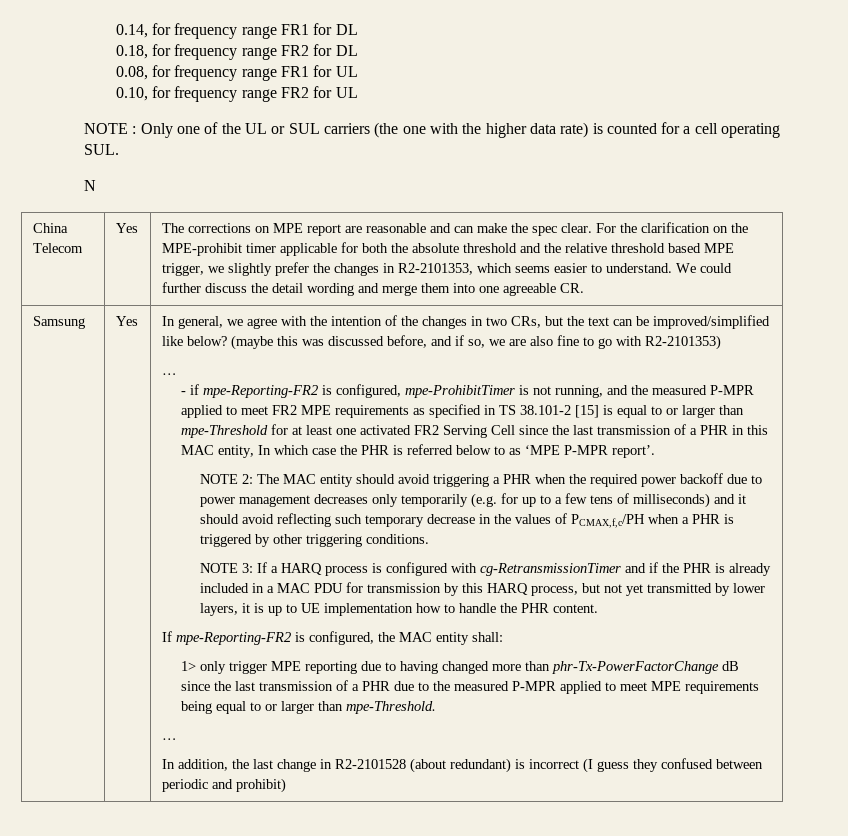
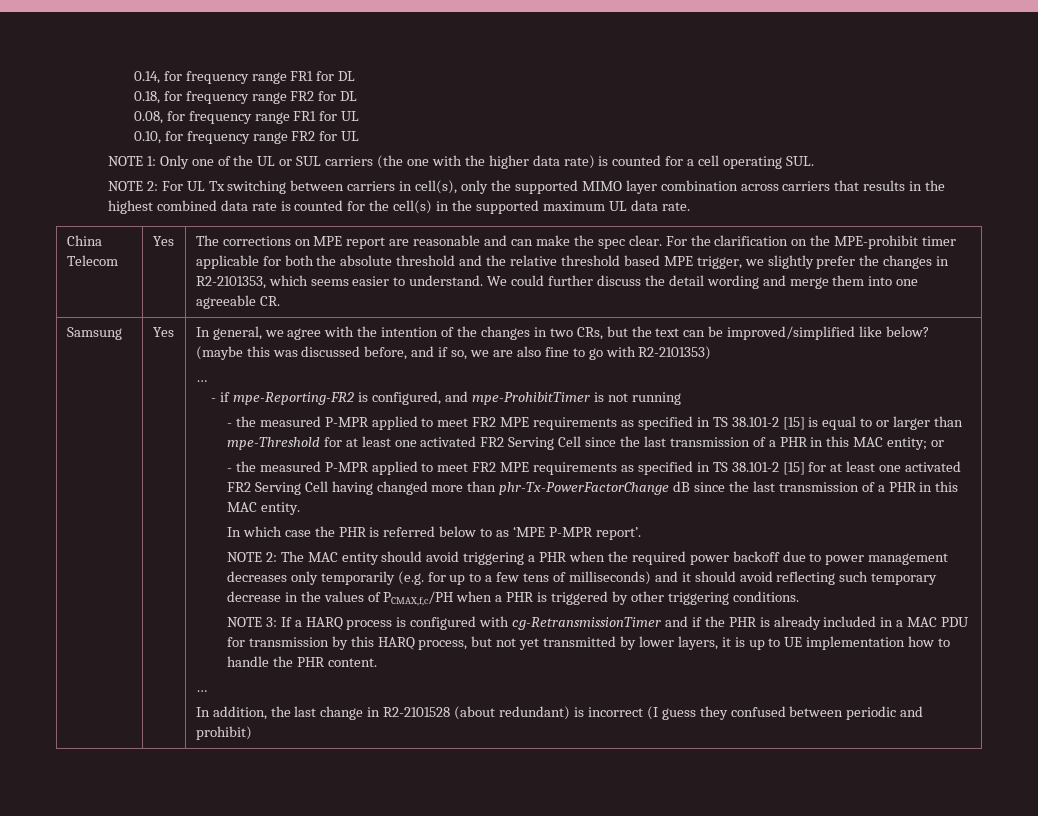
[132,126,137,134] : -> [146,156,156,166] 1:
[84,180,97,191] N -> [107,180,946,194] [107,200,690,214] NOTE 2: For UL Tx switching between carriers in cell(s), only the supported MIMO layer combination across carriers that results in the highest combined data rate is counted for the cell(s) in the supported maximum UL data rate.
(401, 391) none -> [444,391,468,402] and
[554,385,628,398] running, and -> [631,392,681,405] [226,423,232,427] running // -
[217,445,254,458] entity, -> [887,437,945,450] [226,461,962,475] [226,481,959,495] [226,502,300,515] entity; or // - the measured P-MPR applied to meet FR2 MPE requirements as specified in TS 38.101-2 [15] for at least one activated FR2 Serving Cell having changed more than phr-Tx-PowerFactorChange dB since the last transmission of a PHR in this MAC entity. //
[161,631,503,645] [180,661,739,674] [180,680,759,694] [180,701,436,714] // If mpe-Reporting-FR2 is configured, the MAC entity shall: // 1> only trigger MPE reporting due to having changed more than phr-Tx-PowerFactorChange dB since the last transmission of a PHR due to the measured P-MPR applied to meet MPE requirements being equal to or larger than mpe-Threshold. -> (377, 662) none

